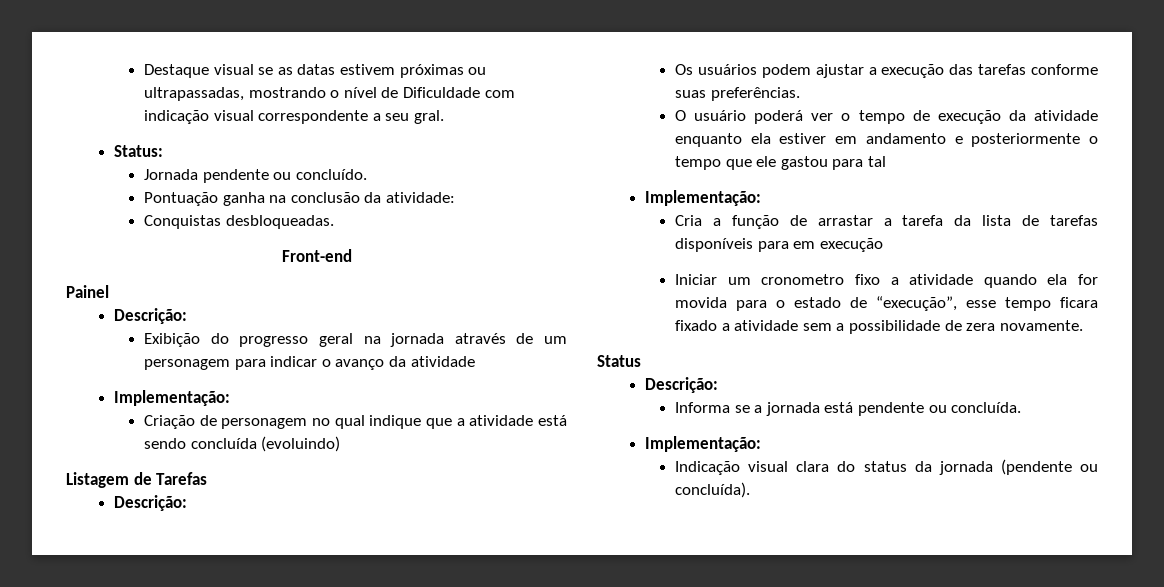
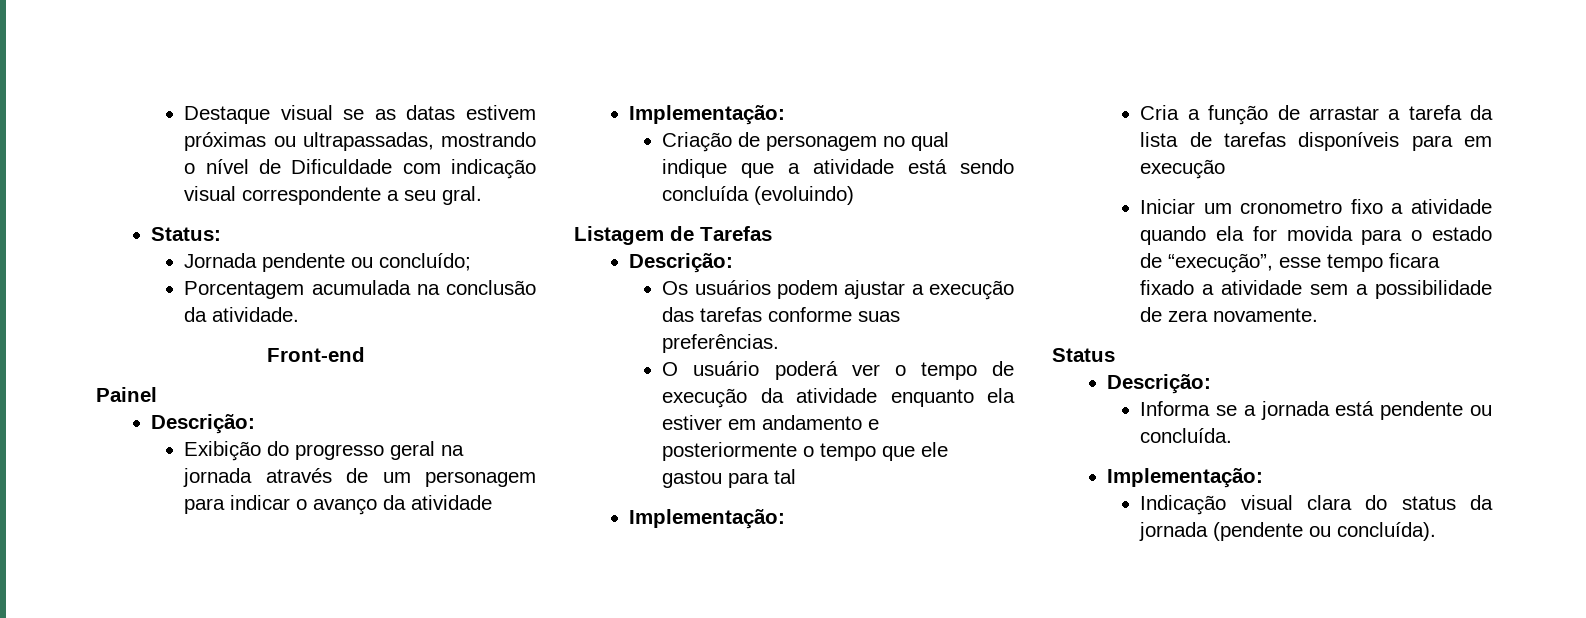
[295,169,367,180] [144,192,456,206] [144,215,334,229] concluído. // Pontuação ganha na conclusão da atividade: // Conquistas desbloqueadas. -> [379,253,472,271] [184,280,536,299] [184,307,300,322] concluído; // Porcentagem acumulada na conclusão da atividade.

